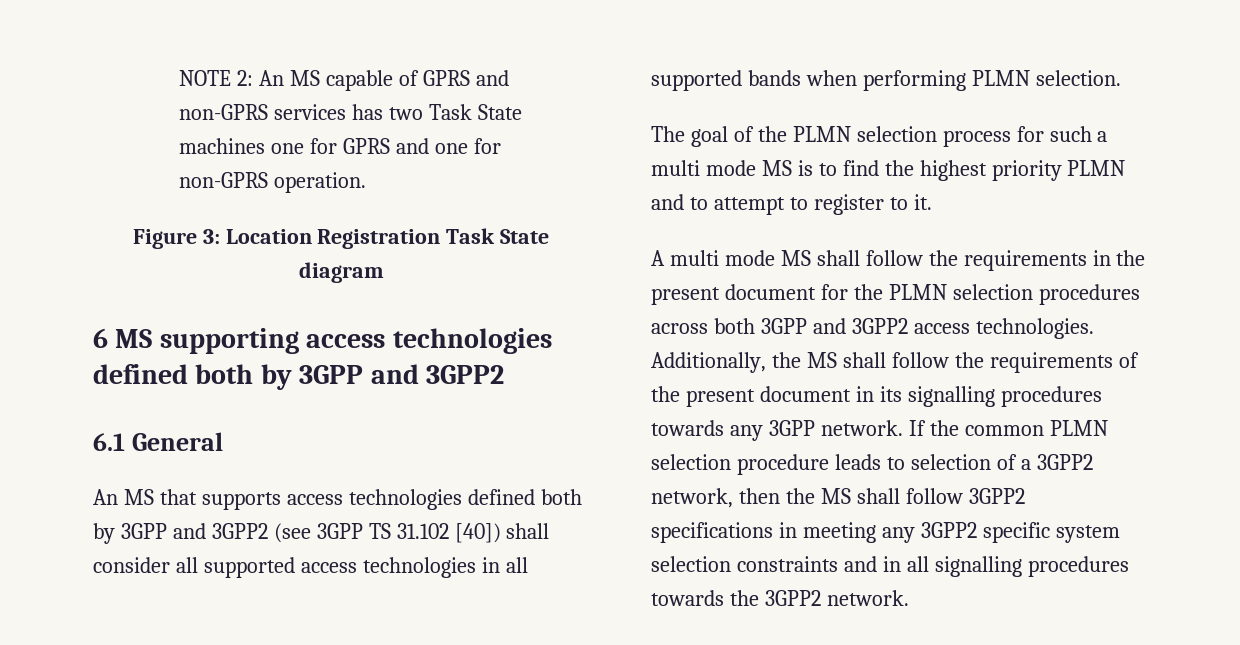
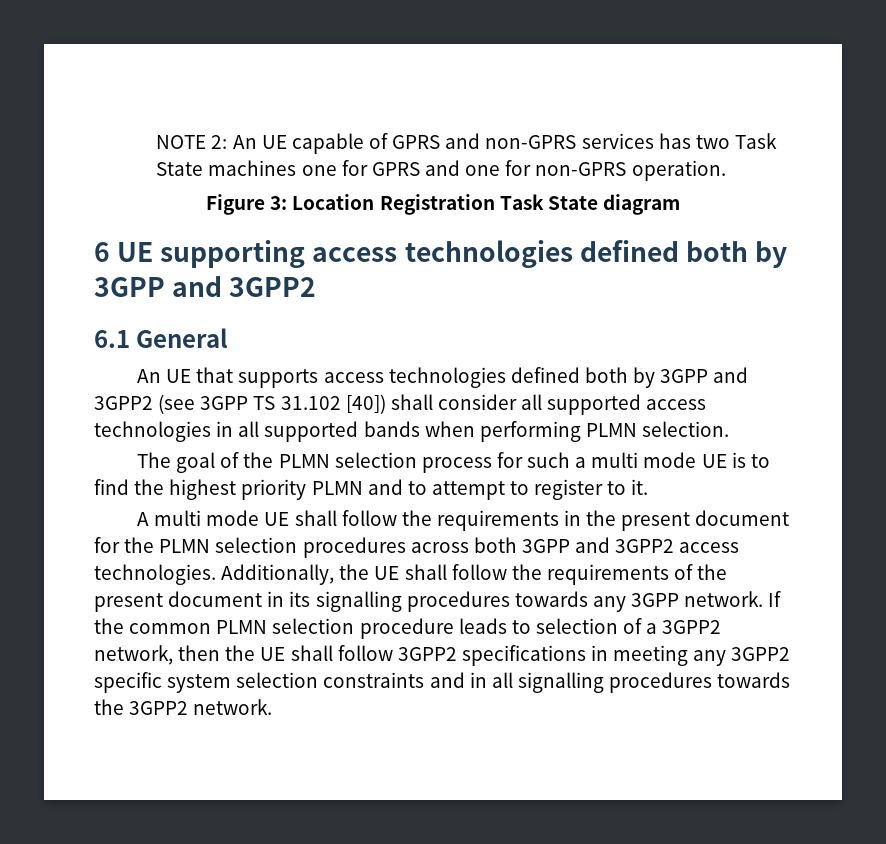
[289,70,320,86] MS -> [261,135,287,149] UE
[115,329,153,348] MS -> [117,242,154,262] UE
[123,489,154,505] MS -> [166,369,192,383] UE
[761,160,792,176] MS -> [701,454,727,468] UE
[780,250,811,266] MS -> [264,512,290,526] UE
[806,352,837,368] MS -> [374,566,400,580] UE
[820,488,851,504] MS -> [260,647,286,661] UE

